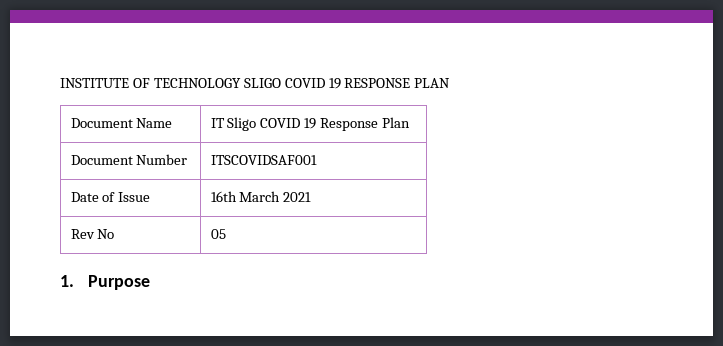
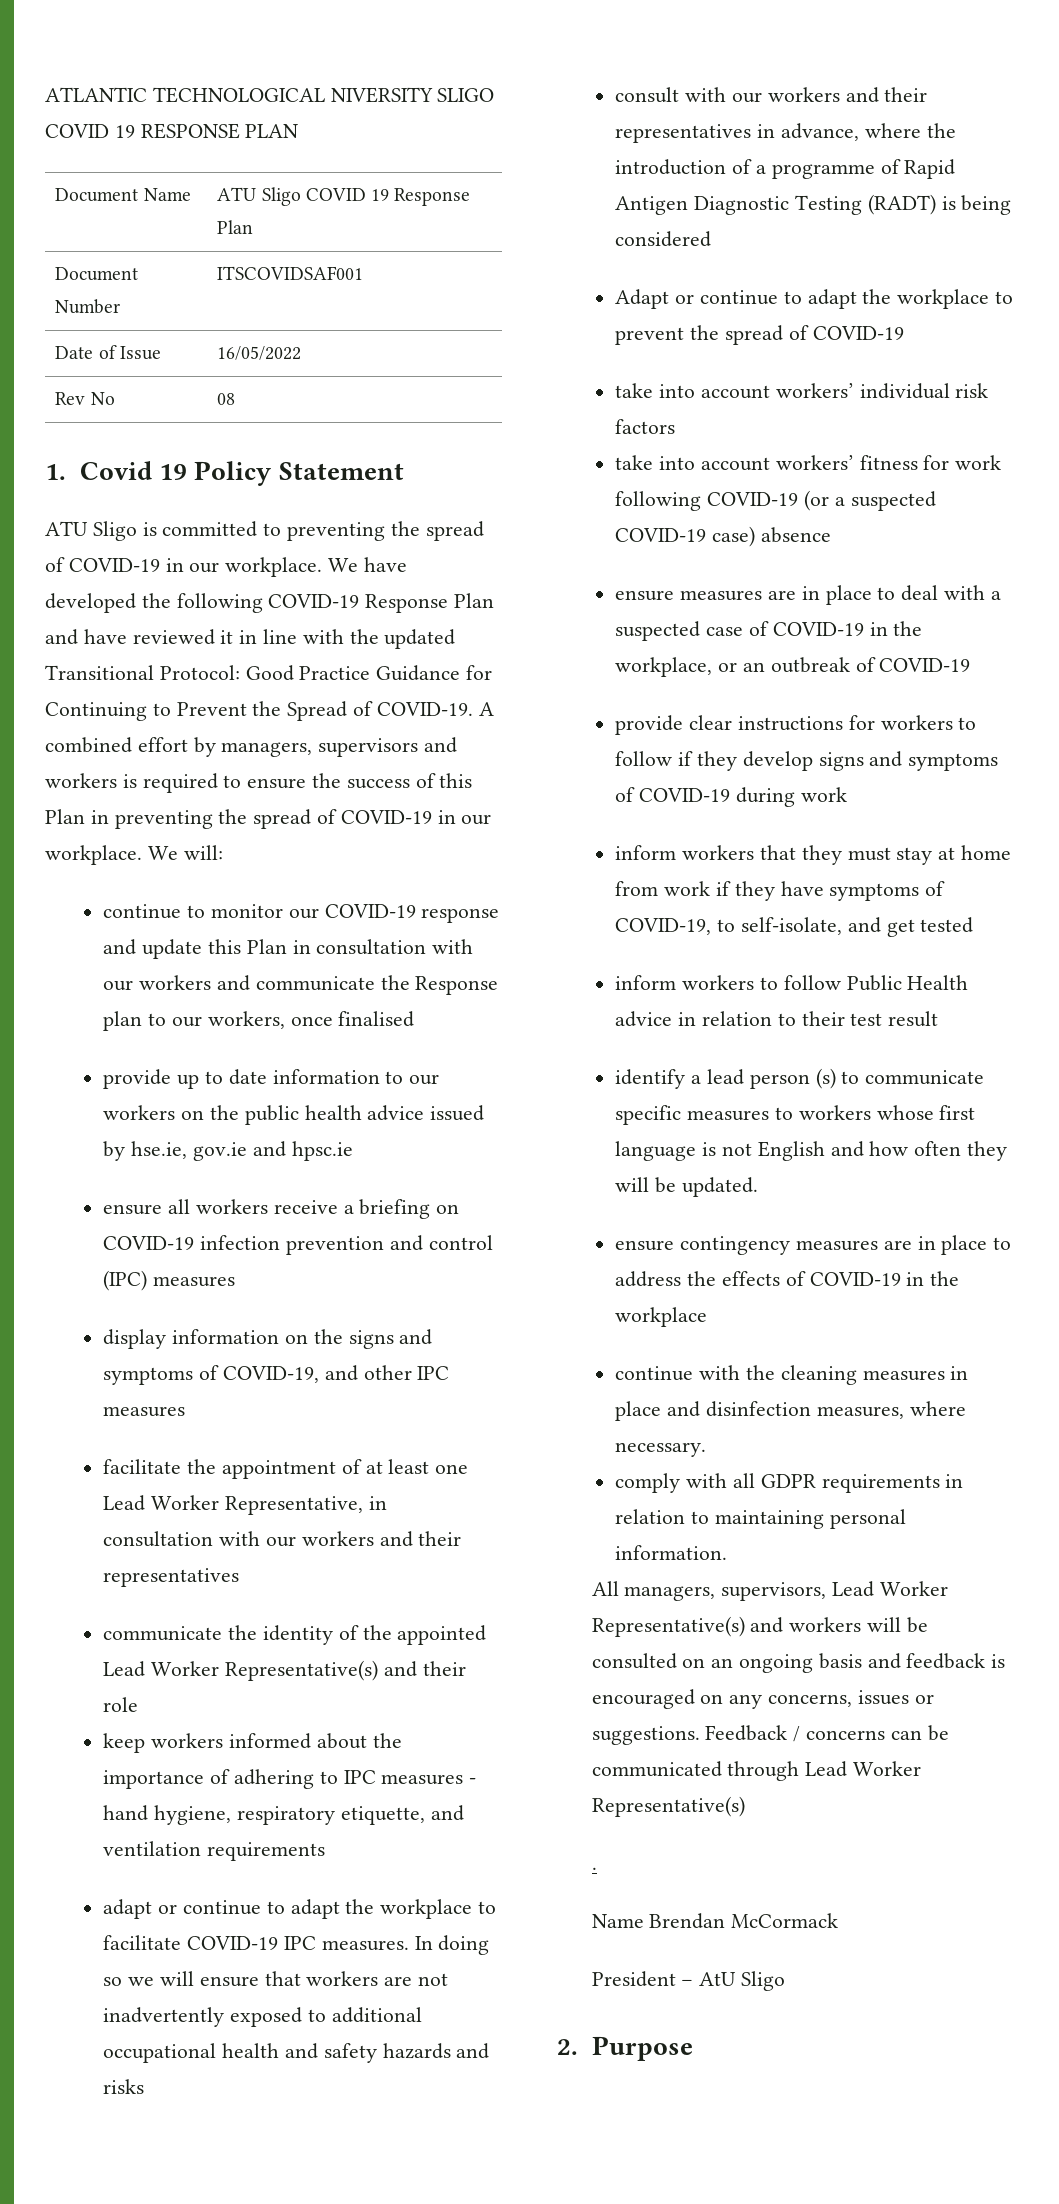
[60,78,241,88] INSTITUTE OF TECHNOLOGY -> [45,87,433,103] ATLANTIC TECHNOLOGICAL NIVERSITY
[210,118,225,128] IT -> [217,187,257,201] ATU
[210,191,312,202] 16th March 2021 -> [217,346,302,360] 16/05/2022
[210,229,226,239] [60,275,74,287] 05 // 1. -> [217,393,236,405] [45,461,404,486] [45,521,484,541] [45,557,407,577] [45,593,495,613] [45,629,456,649] [45,665,493,681] [45,701,494,721] [45,737,458,757] [45,773,473,793] [45,809,492,829] [45,845,223,865] [103,904,500,923] [103,939,474,959] [103,975,499,995] [103,1011,415,1031] [103,1069,440,1089] [103,1105,485,1125] [103,1141,353,1161] [103,1199,460,1219] [103,1235,493,1255] [103,1270,236,1291] [103,1329,433,1349] [103,1365,450,1385] [103,1406,186,1417] [103,1459,469,1479] [103,1495,387,1515] [103,1531,462,1547] [103,1568,240,1587] [103,1625,487,1645] [103,1660,466,1681] [103,1697,139,1712] [103,1733,402,1753] [103,1769,477,1789] [103,1805,464,1825] [103,1841,326,1861] [103,1899,496,1919] [103,1935,490,1955] [103,1971,448,1987] [103,2007,422,2027] [103,2043,490,2063] [103,2079,145,2094] [615,87,928,103] [615,123,956,143] [615,159,956,179] [615,194,1012,215] [615,231,712,247] [615,289,1013,309] [615,325,904,345] [615,383,989,399] [615,419,676,434] [615,455,1002,471] [615,490,936,511] [615,526,831,547] [615,585,1001,605] [615,621,923,641] [615,657,971,677] [615,715,977,735] [615,751,999,771] [615,787,847,807] [615,845,1011,865] [615,881,946,901] [615,917,974,937] [615,975,969,991] [615,1011,939,1027] [615,1068,985,1089] [615,1105,976,1125] [615,1141,1007,1161] [615,1177,758,1197] [615,1235,1012,1255] [615,1271,960,1287] [615,1307,708,1327] [615,1365,969,1385] [615,1401,966,1421] [615,1442,707,1457] [615,1473,964,1493] [615,1509,906,1529] [615,1545,728,1560] [591,1581,948,1601] [591,1616,928,1637] [591,1653,1006,1673] [591,1689,934,1709] [591,1725,949,1745] [591,1761,922,1781] [591,1796,745,1817] [591,1867,597,1870] [591,1913,839,1929] [591,1971,786,1991] [557,2039,578,2055] 08 // 1. Covid 19 Policy Statement // ATU Sligo is committed to preventing the spread of COVID-19 in our workplace. We have developed the following COVID-19 Response Plan and have reviewed it in line with the updated Transitional Protocol: Good Practice Guidance for Continuing to Prevent the Spread of COVID-19. A combined effort by managers, supervisors and workers is required to ensure the success of this Plan in preventing the spread of COVID-19 in our workplace. We will: // continue to monitor our COVID-19 response and update this Plan in consultation with our workers and communicate the Response plan to our workers, once finalised // provide up to date information to our workers on the public health advice issued by hse.ie, gov.ie and hpsc.ie // ensure all workers receive a briefing on COVID-19 infection prevention and control (IPC) measures // display information on the signs and symptoms of COVID-19, and other IPC measures // facilitate the appointment of at least one Lead Worker Representative, in consultation with our workers and their representatives // communicate the identity of the appointed Lead Worker Representative(s) and their role // keep workers informed about the importance of adhering to IPC measures - hand hygiene, respiratory etiquette, and ventilation requirements // adapt or continue to adapt the workplace to facilitate COVID-19 IPC measures. In doing so we will ensure that workers are not inadvertently exposed to additional occupational health and safety hazards and risks // consult with our workers and their representatives in advance, where the introduction of a programme of Rapid Antigen Diagnostic Testing (RADT) is being considered // Adapt or continue to adapt the workplace to prevent the spread of COVID-19 // take into account workers’ individual risk factors // take into account workers’ fitness for work following COVID-19 (or a suspected COVID-19 case) absence // ensure measures are in place to deal with a suspected case of COVID-19 in the workplace, or an outbreak of COVID-19 // provide clear instructions for workers to follow if they develop signs and symptoms of COVID-19 during work // inform workers that they must stay at home from work if they have symptoms of COVID-19, to self-isolate, and get tested // inform workers to follow Public Health advice in relation to their test result // identify a lead person (s) to communicate specific measures to workers whose first language is not English and how often they will be updated. // ensure contingency measures are in place to address the effects of COVID-19 in the workplace // continue with the cleaning measures in place and disinfection measures, where necessary. // comply with all GDPR requirements in relation to maintaining personal information. // All managers, supervisors, Lead Worker Representative(s) and workers will be consulted on an ongoing basis and feedback is encouraged on any concerns, issues or suggestions. Feedback / concerns can be communicated through Lead Worker Representative(s) // . // Name Brendan McCormack // President – AtU Sligo // 2.

